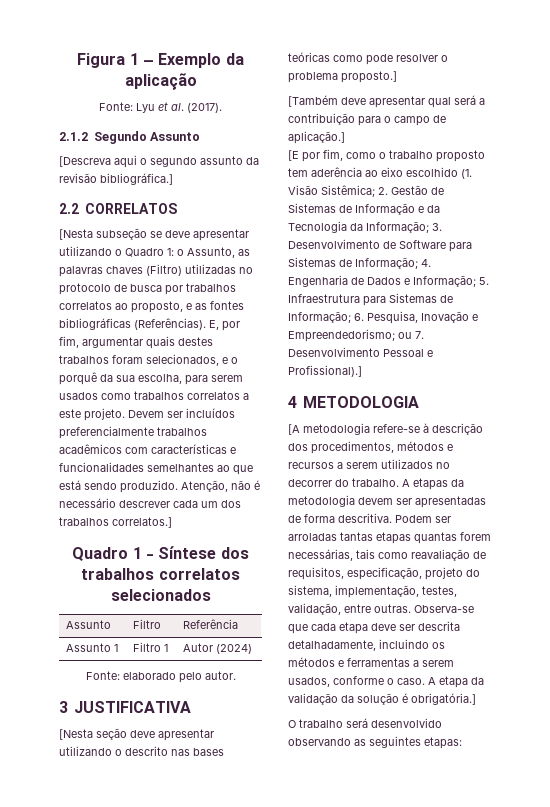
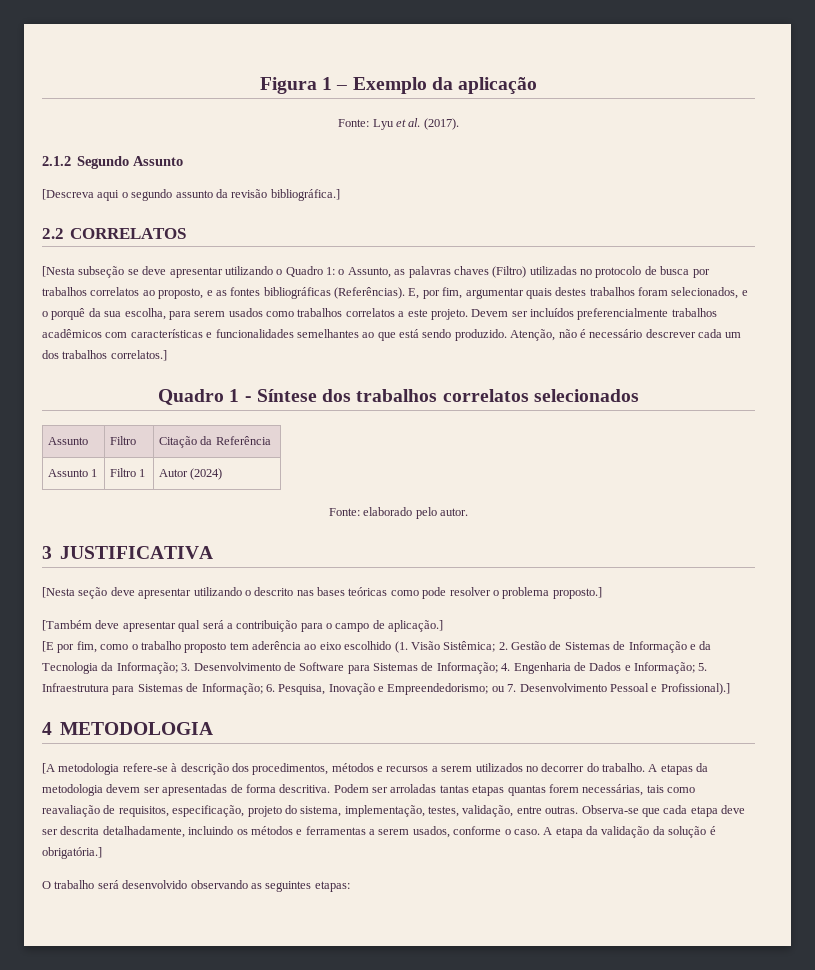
(161, 624) none -> [158,436,213,448] Citação da

